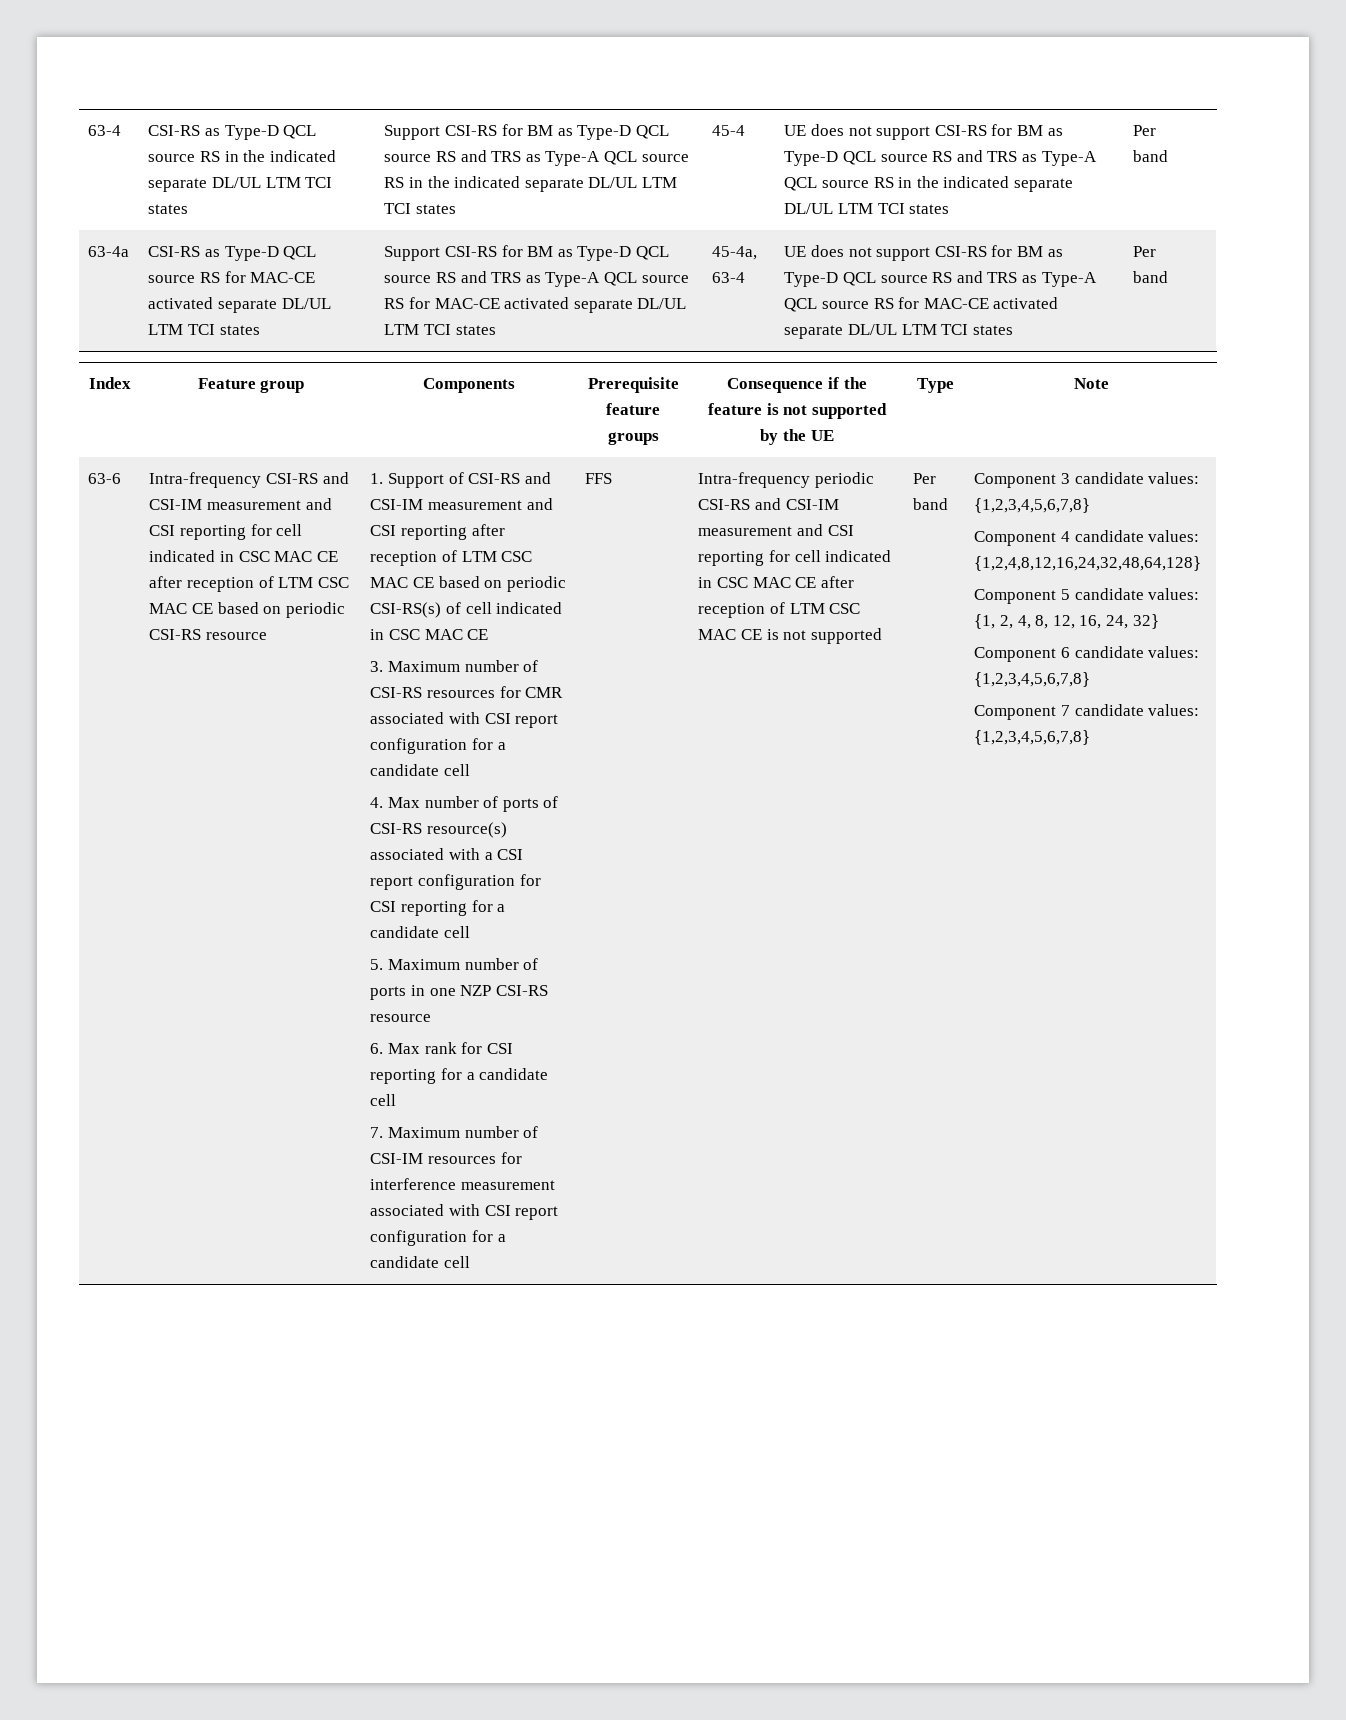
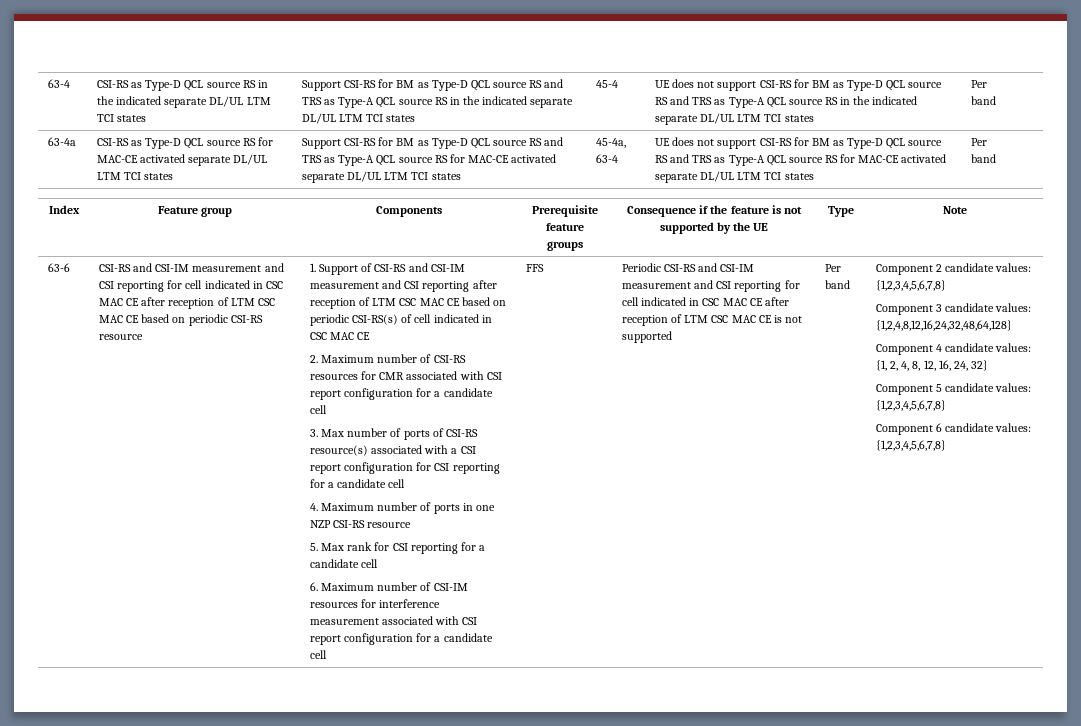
[149,472,262,488] Intra-frequency -> (71, 267) none
[370,661,384,672] 3. -> [310,355,319,363] 2.
[370,797,384,808] 4. -> [310,429,319,437] 3.
[370,959,384,970] 5. -> [310,503,319,511] 4.
[370,1043,384,1054] 6. -> [310,543,319,551] 5.
[370,1127,384,1138] 7. -> [310,582,319,591] 6.
[698,472,874,488] Intra-frequency periodic -> [622,263,662,272] Periodic
[1060,472,1200,484] [974,498,1091,513] [974,531,1070,546] 3 candidate values: {1,2,3,4,5,6,7,8} // Component 4 -> [936,263,1032,272] [876,280,947,291] [876,304,943,315] 2 candidate values: {1,2,3,4,5,6,7,8} // Component 3
[1060,589,1070,600] 5 -> [936,344,943,352] 4
[1060,646,1200,658] [974,672,1091,687] [974,705,1070,720] 6 candidate values: {1,2,3,4,5,6,7,8} // Component 7 -> [936,383,1032,392] [876,400,947,411] [876,423,943,435] 5 candidate values: {1,2,3,4,5,6,7,8} // Component 6

